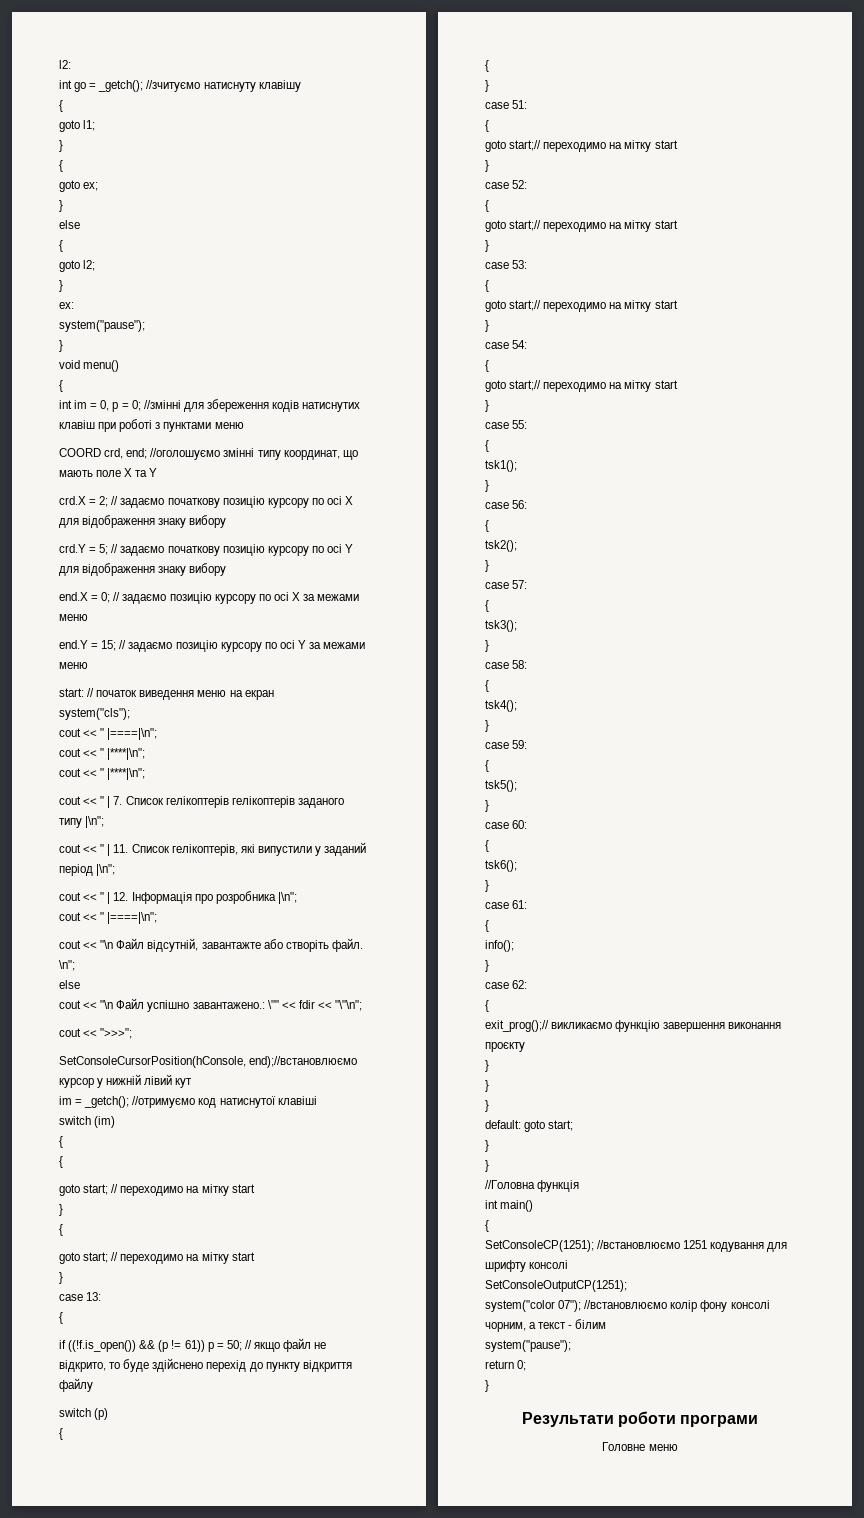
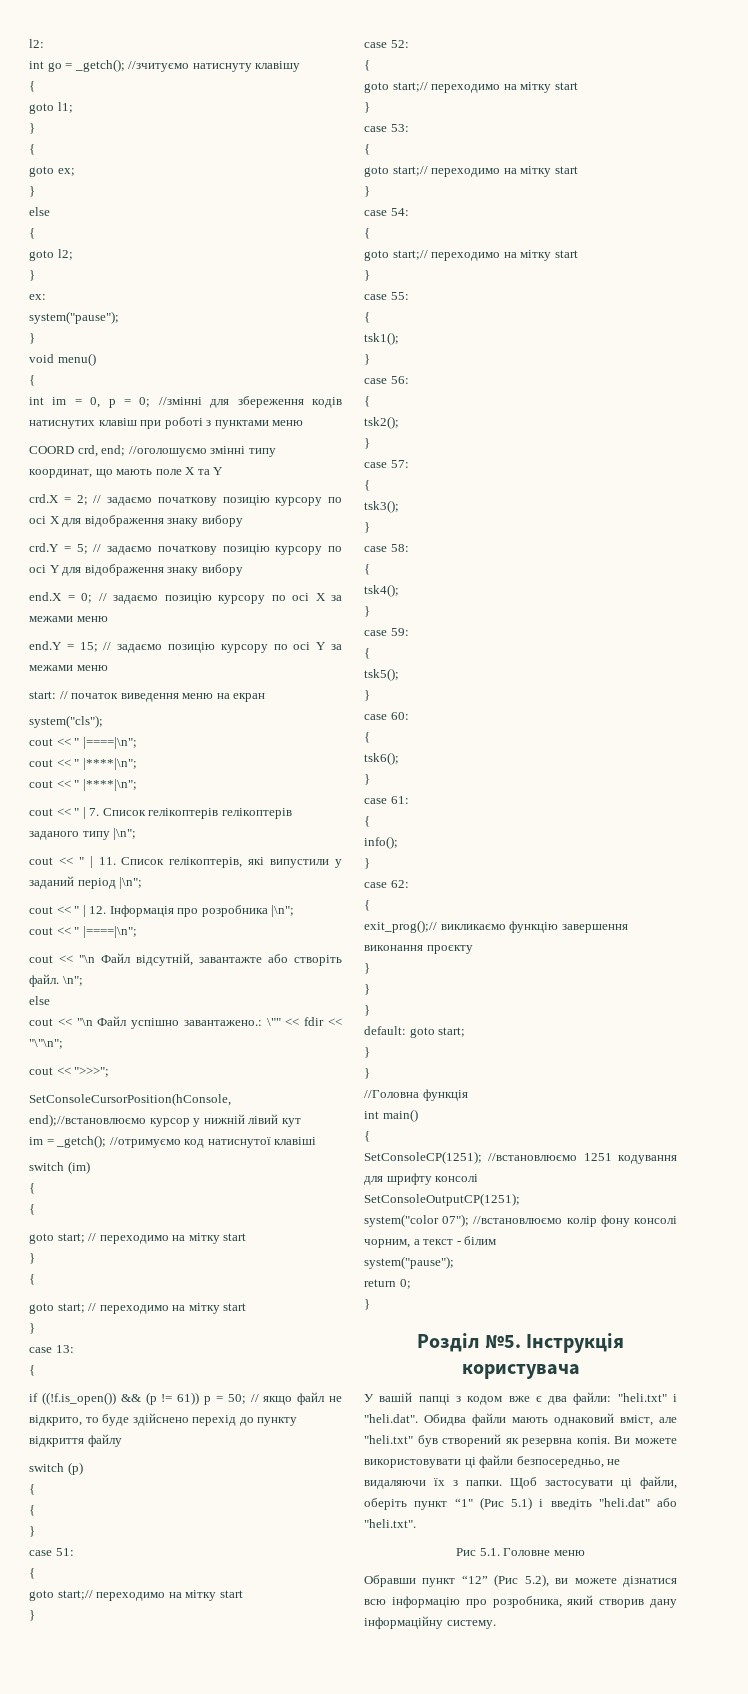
[521,1411,759,1427] [602,1442,678,1451] Результати роботи програми // Головне меню -> [417,1333,624,1353] [461,1364,580,1379] [364,1392,677,1405] [364,1413,677,1426] [364,1434,677,1447] [364,1455,621,1468] [364,1476,677,1489] [364,1497,677,1510] [364,1519,416,1528] [456,1548,585,1556] [364,1574,677,1587] [364,1595,677,1608] [364,1616,496,1629] Розділ №5. Інструкція користувача // У вашій папці з кодом вже є два файли: "heli.txt" і "heli.dat". Обидва файли мають однаковий вміст, але "heli.txt" був створений як резервна копія. Ви можете використовувати ці файли безпосередньо, не видаляючи їх з папки. Щоб застосувати ці файли, оберіть пункт “1" (Рис 5.1) і введіть "heli.dat" або "heli.txt". // Рис 5.1. Головне меню // Обравши пункт “12” (Рис 5.2), ви можете дізнатися всю інформацію про розробника, який створив дану інформаційну систему.

